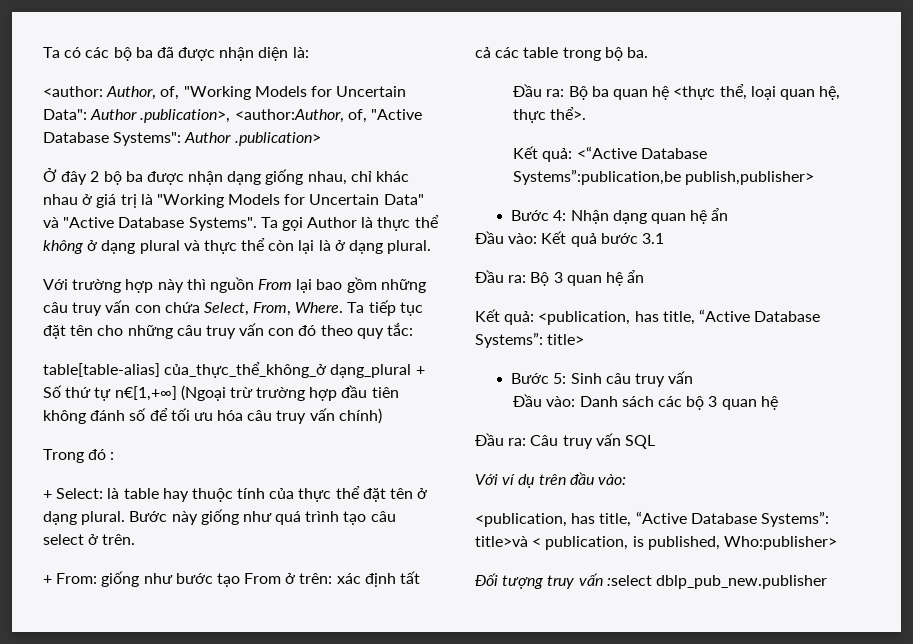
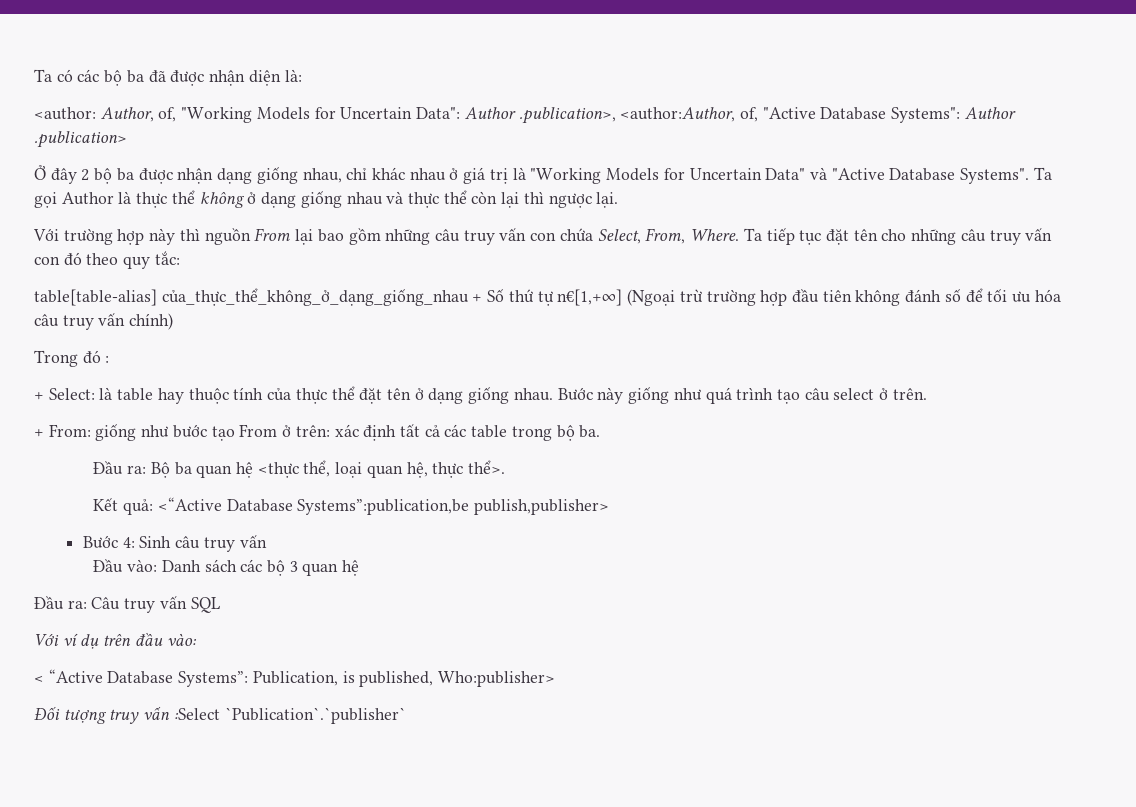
[139,240,180,254] plural -> [300,191,383,208] giống nhau
[318,240,432,254] là ở dạng plural. -> [523,191,619,208] thì ngược lại.
[164,362,412,378] của_thực_thể_không_ở dạng_plural -> [161,288,469,306] của_thực_thể_không_ở_dạng_giống_nhau
[81,511,126,525] plural. -> [468,387,553,404] giống nhau.
[570,208,729,224] [475,231,664,247] [475,270,645,286] [475,309,821,325] [475,332,585,348] [511,373,567,384] Nhận dạng quan hệ ẩn // Đầu vào: Kết quả bước 3.1 // Đầu ra: Bộ 3 quan hệ ẩn // Kết quả: <publication, has title, “Active Database Systems”: title> // Bước 5: -> (135, 542) none
[475,511,829,527] [475,536,629,550] <publication, has title, “Active Database Systems”: title>và < publication, -> [34,669,338,687] < “Active Database Systems”: Publication,
[606,575,827,589] :select dblp_pub_new.publisher -> [173,707,406,724] :Select `Publication`.`publisher`

